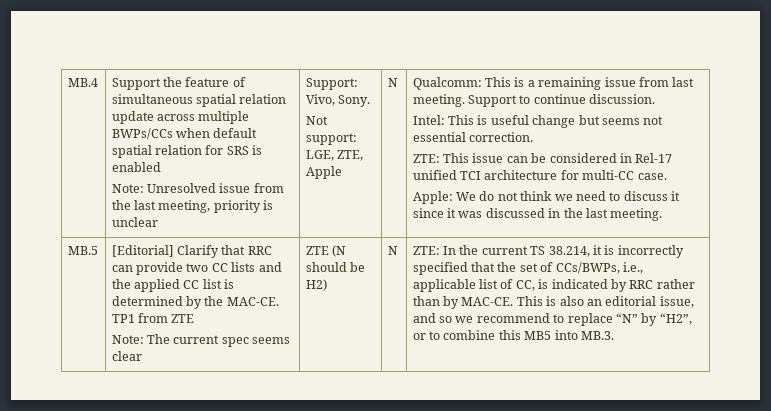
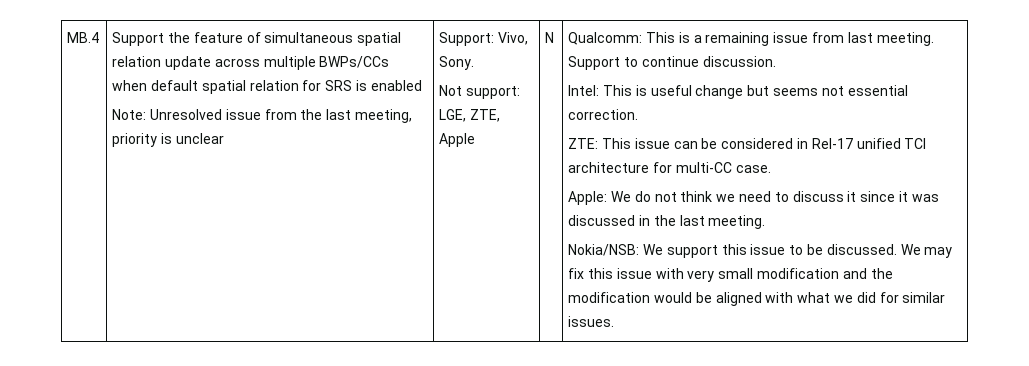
[67,246,98,255] [111,245,272,258] [111,262,282,275] [111,279,235,292] [111,296,279,309] [111,313,195,323] [111,334,291,347] [111,351,142,361] [305,245,347,257] [305,262,366,272] [305,279,327,291] [387,246,398,255] [412,245,684,258] [412,262,643,275] [412,279,695,292] [412,296,694,309] [412,313,692,326] [412,330,614,340] // MB.5 | [Editorial] Clarify that RRC can provide two CC lists and the applied CC list is determined by the MAC-CE. TP1 from ZTE // Note: The current spec seems clear | ZTE (N should be H2) | N | ZTE: In the current TS 38.214, it is incorrectly specified that the set of CCs/BWPs, i.e., applicable list of CC, is indicated by RRC rather than by MAC-CE. This is also an editorial issue, and so we recommend to replace “N” by “H2”, or to combine this MB5 into MB.3. -> [568,244,953,258] [568,268,893,282] [568,292,946,306] [568,316,615,327] // Nokia/NSB: We support this issue to be discussed. We may fix this issue with very small modification and the modification would be aligned with what we did for similar issues.

